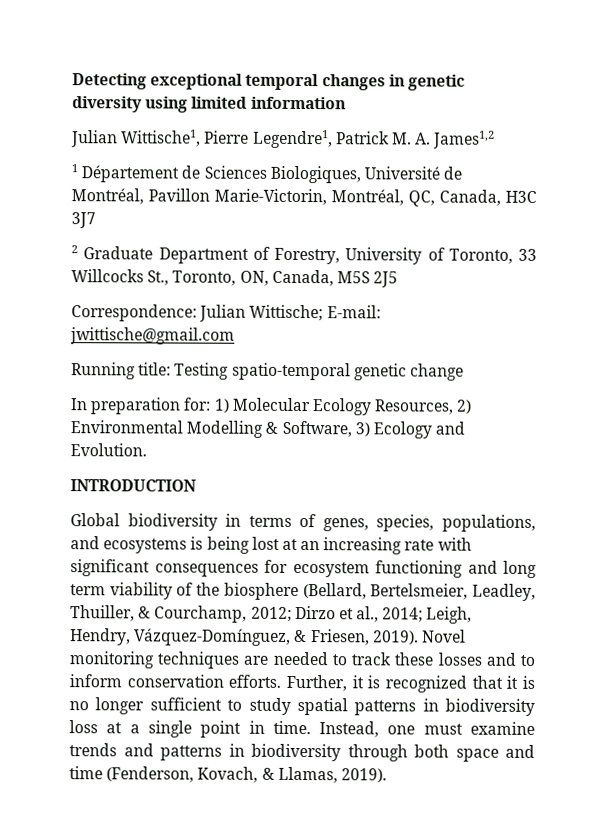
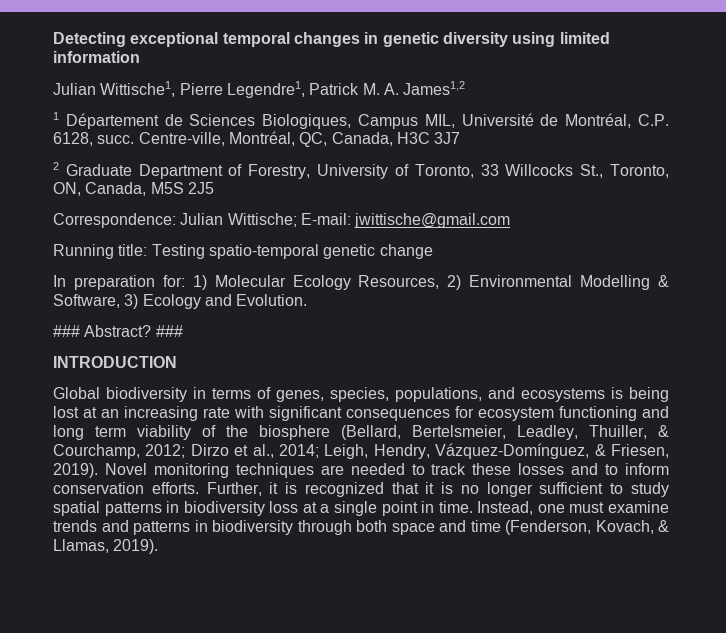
(361, 174) none -> [358,114,455,129] Campus MIL,
[148,188,327,206] Pavillon Marie-Victorin, -> [638,114,669,126] [53,132,225,146] C.P. 6128, succ. Centre-ville,
(147, 450) none -> [53,325,183,337] // ### Abstract? ###

